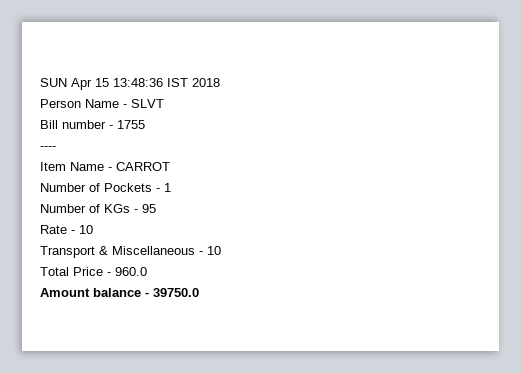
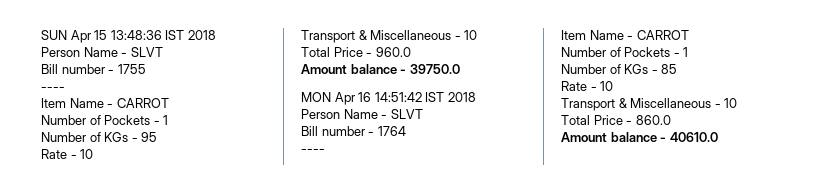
(199, 292) none -> [301,92,476,105] [301,109,423,119] [301,126,406,136] [301,148,325,153] [561,30,689,40] [561,47,689,57] [561,64,678,74] [561,81,614,91] [561,98,738,111] [561,115,671,125] [561,132,718,142] // MON Apr 16 14:51:42 IST 2018 // Person Name - SLVT // Bill number - 1764 // ---- // Item Name - CARROT // Number of Pockets - 1 // Number of KGs - 85 // Rate - 10 // Transport & Miscellaneous - 10 // Total Price - 860.0 // Amount balance - 40610.0

